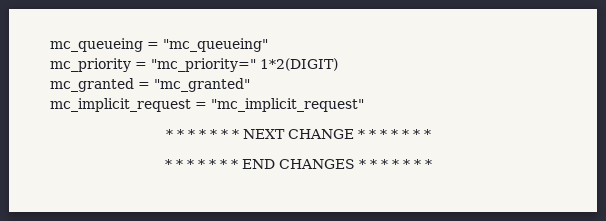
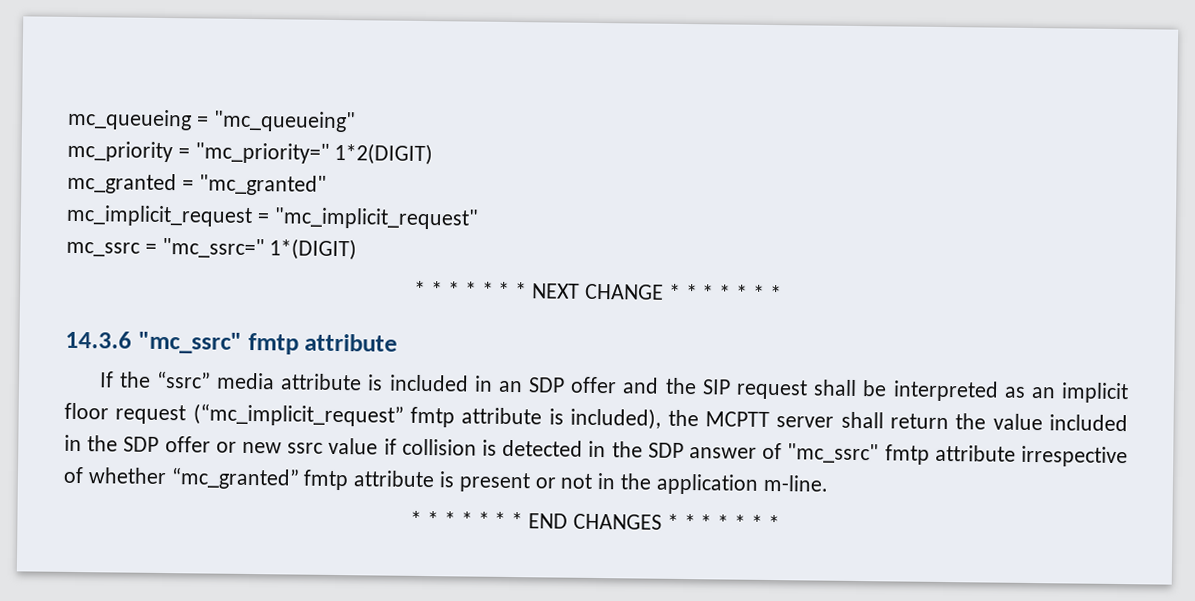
(364, 105) none -> [66,237,358,261] // mc_ssrc = "mc_ssrc=" 1*(DIGIT)
(431, 134) none -> [65,330,399,355] [98,370,1129,404] [64,402,1129,432] [64,434,1129,468] [63,466,828,495] // 14.3.6 "mc_ssrc" fmtp attribute // If the “ssrc” media attribute is included in an SDP offer and the SIP request shall be interpreted as an implicit floor request (“mc_implicit_request” fmtp attribute is included), the MCPTT server shall return the value included in the SDP offer or new ssrc value if collision is detected in the SDP answer of "mc_ssrc" fmtp attribute irrespective of whether “mc_granted” fmtp attribute is present or not in the application m-line.

